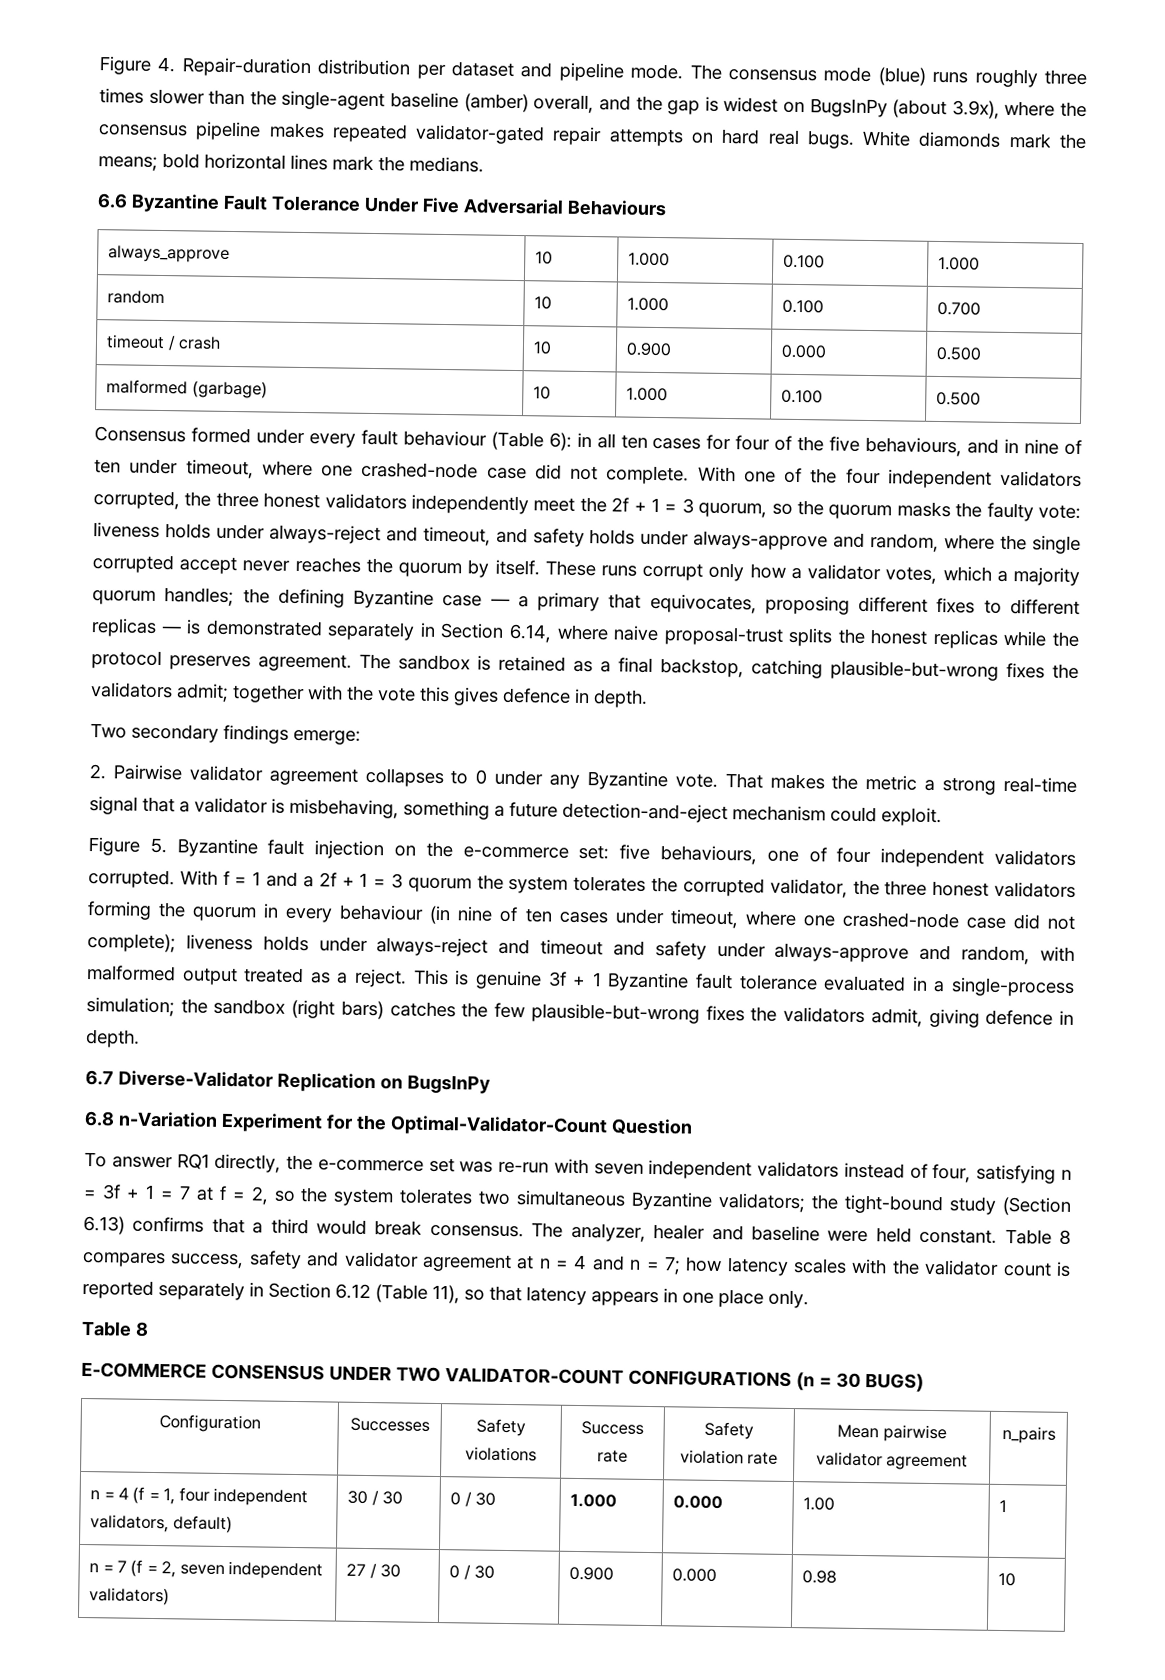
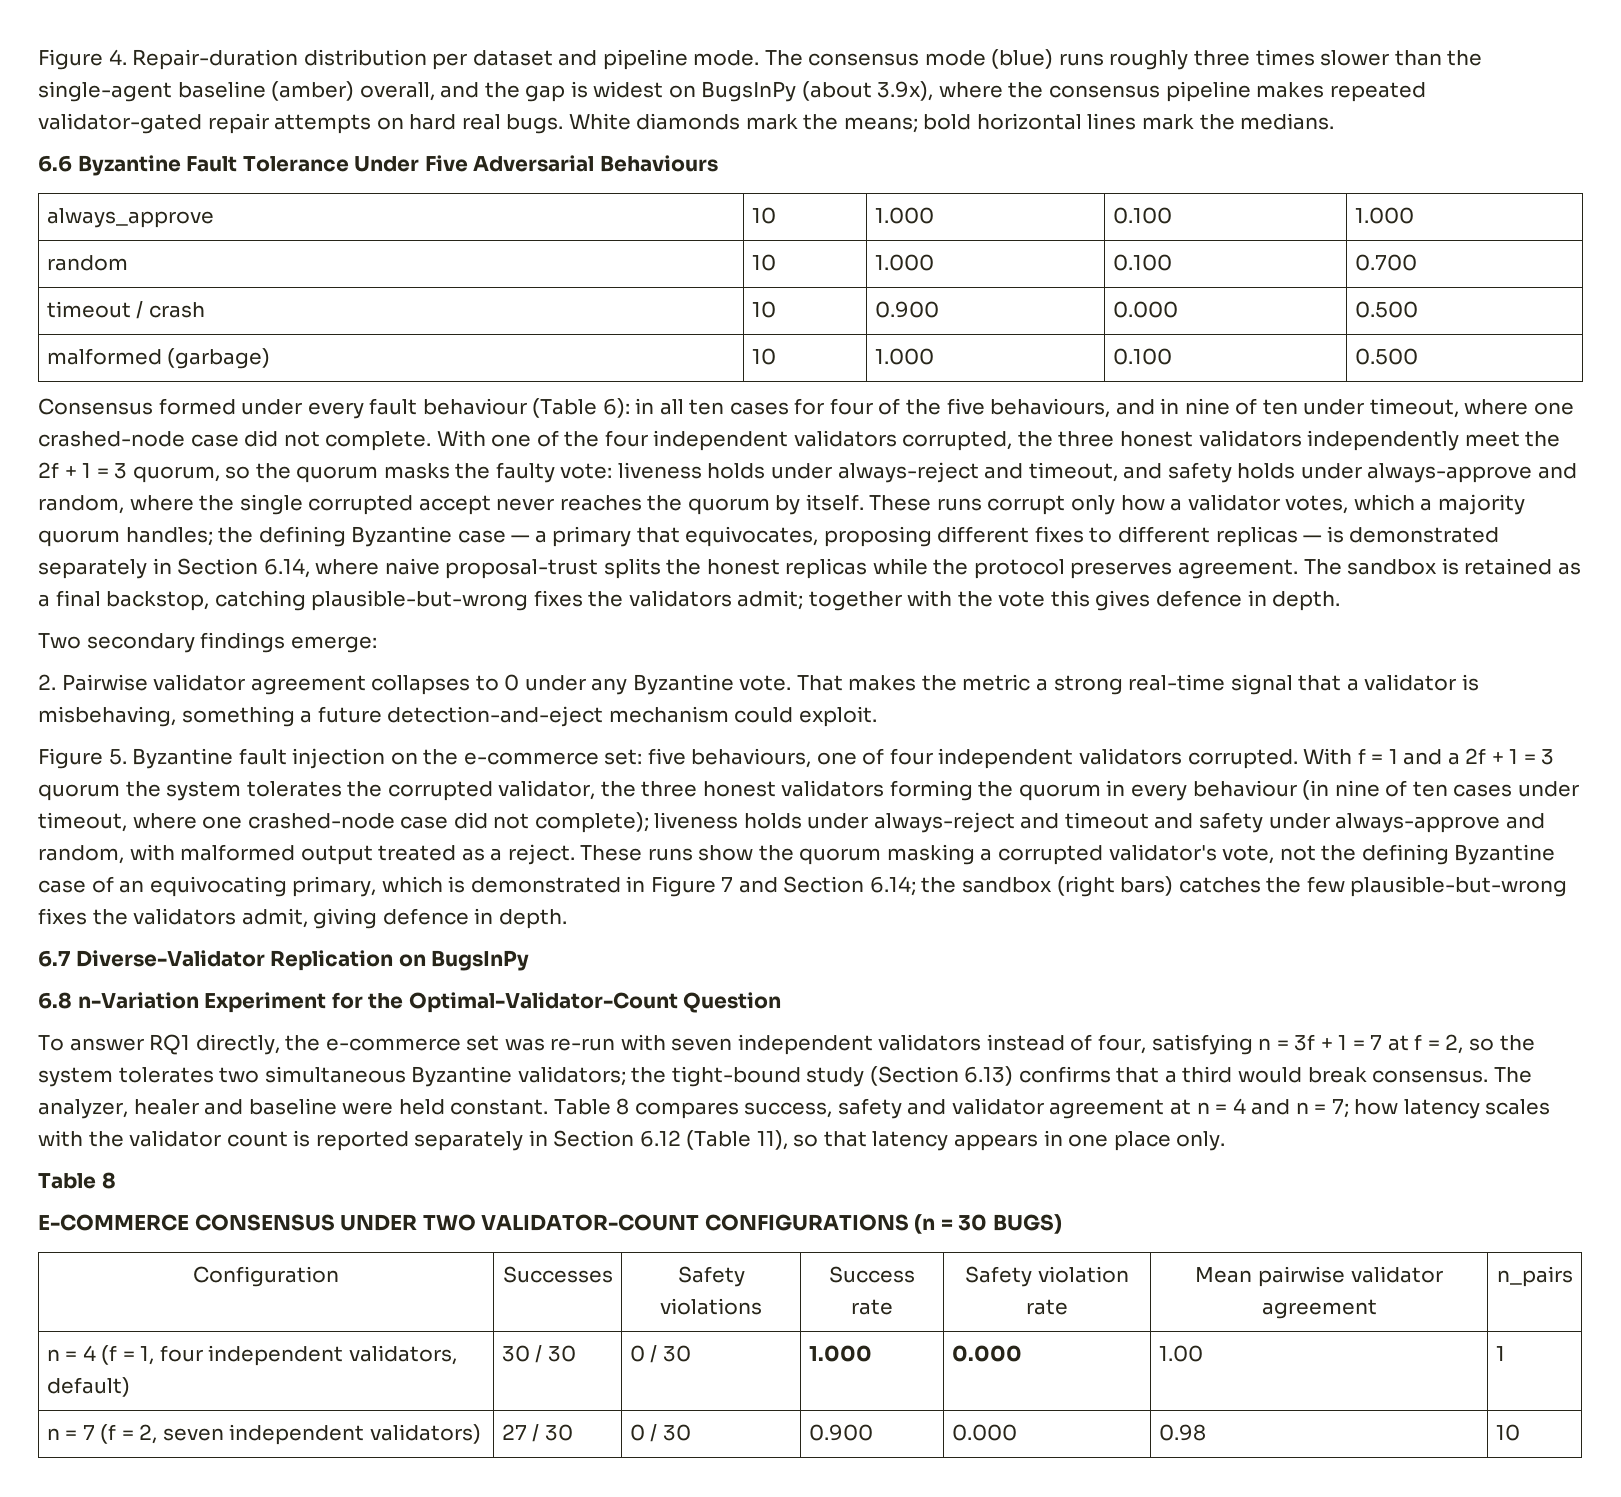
[412,969,1075,997] [86,997,175,1017] This is genuine 3f + 1 Byzantine fault tolerance evaluated in a single-process simulation; -> [580,844,1556,865] [38,876,916,897] These runs show the quorum masking a corrupted validator's vote, not the defining Byzantine case of an equivocating primary, which is demonstrated in Figure 7 and Section 6.14;

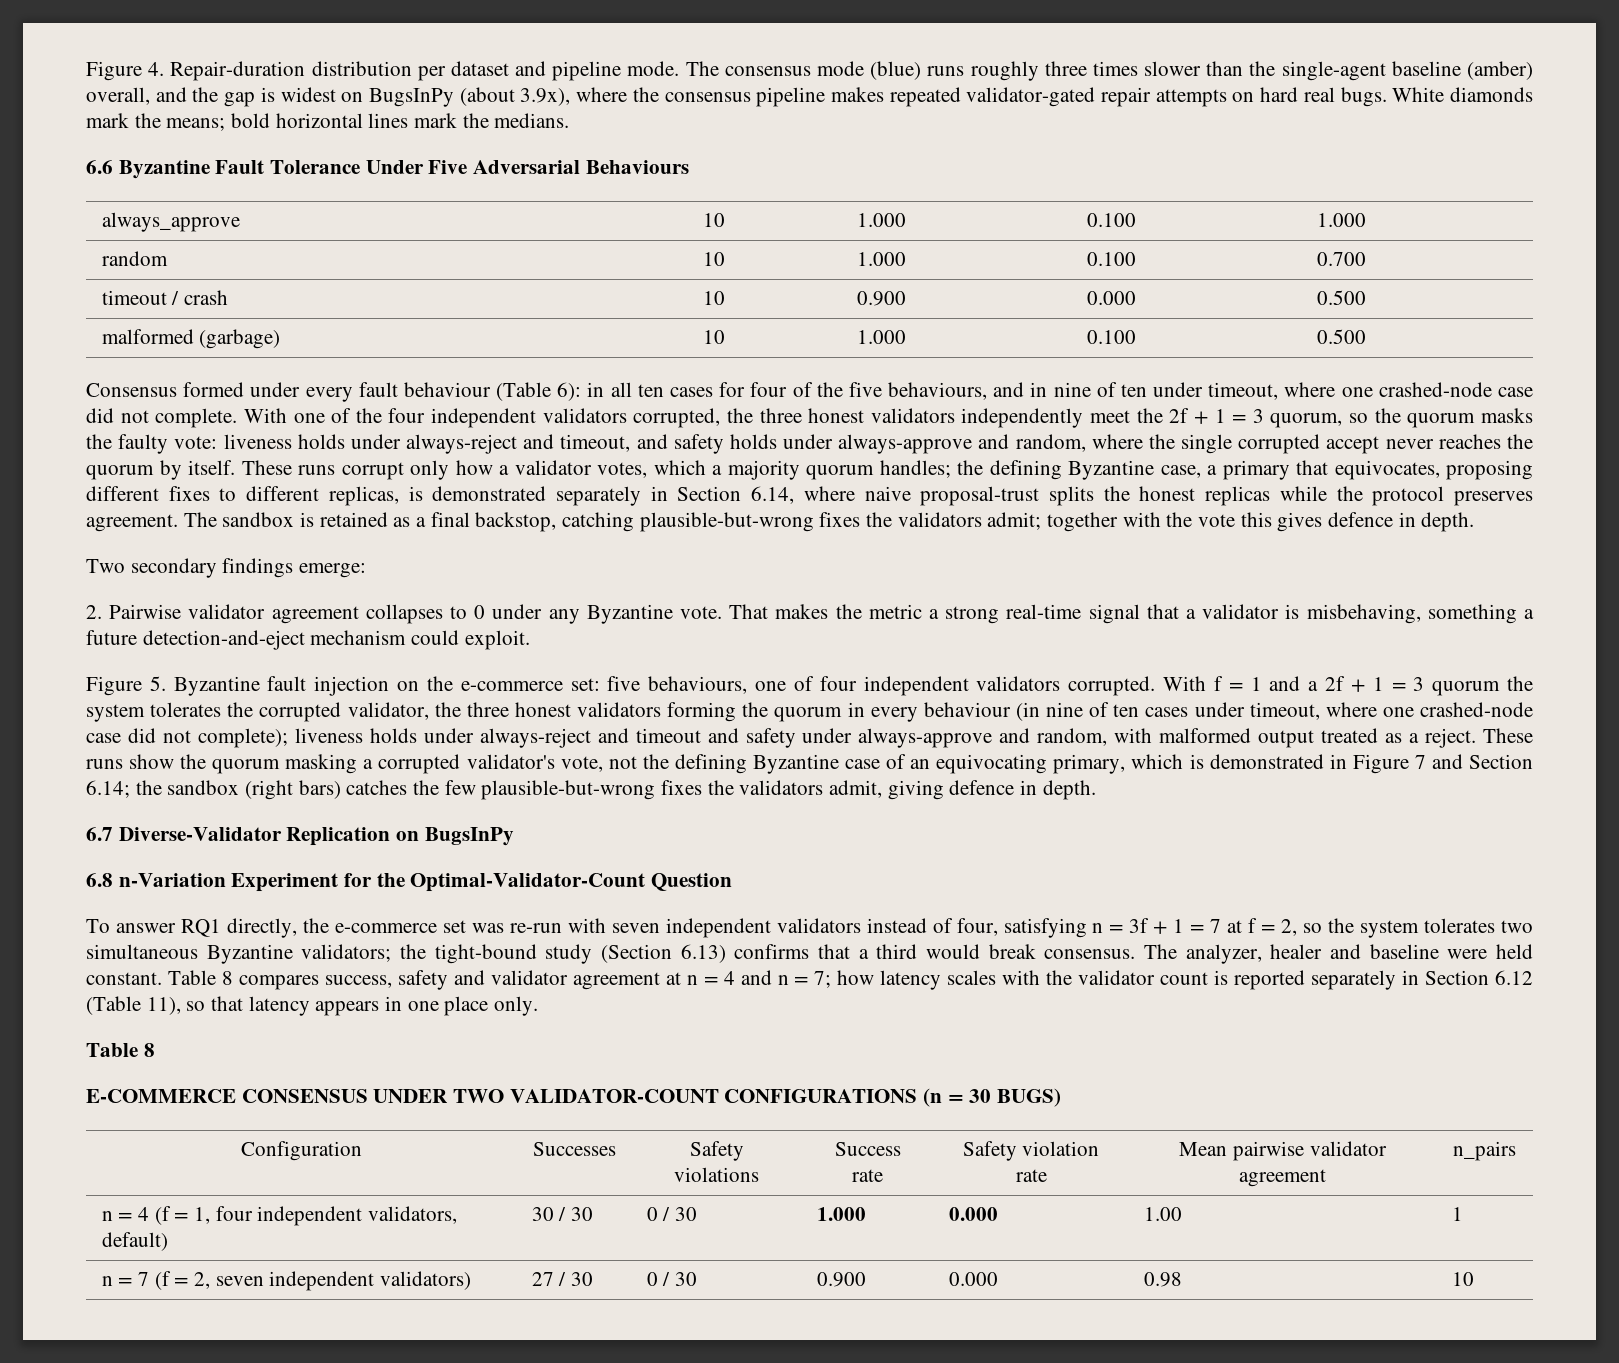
[457,530,531,543] case — -> [1160,465,1201,478] case,
[1215,526,1323,547] replicas — -> [328,486,399,506] replicas,

